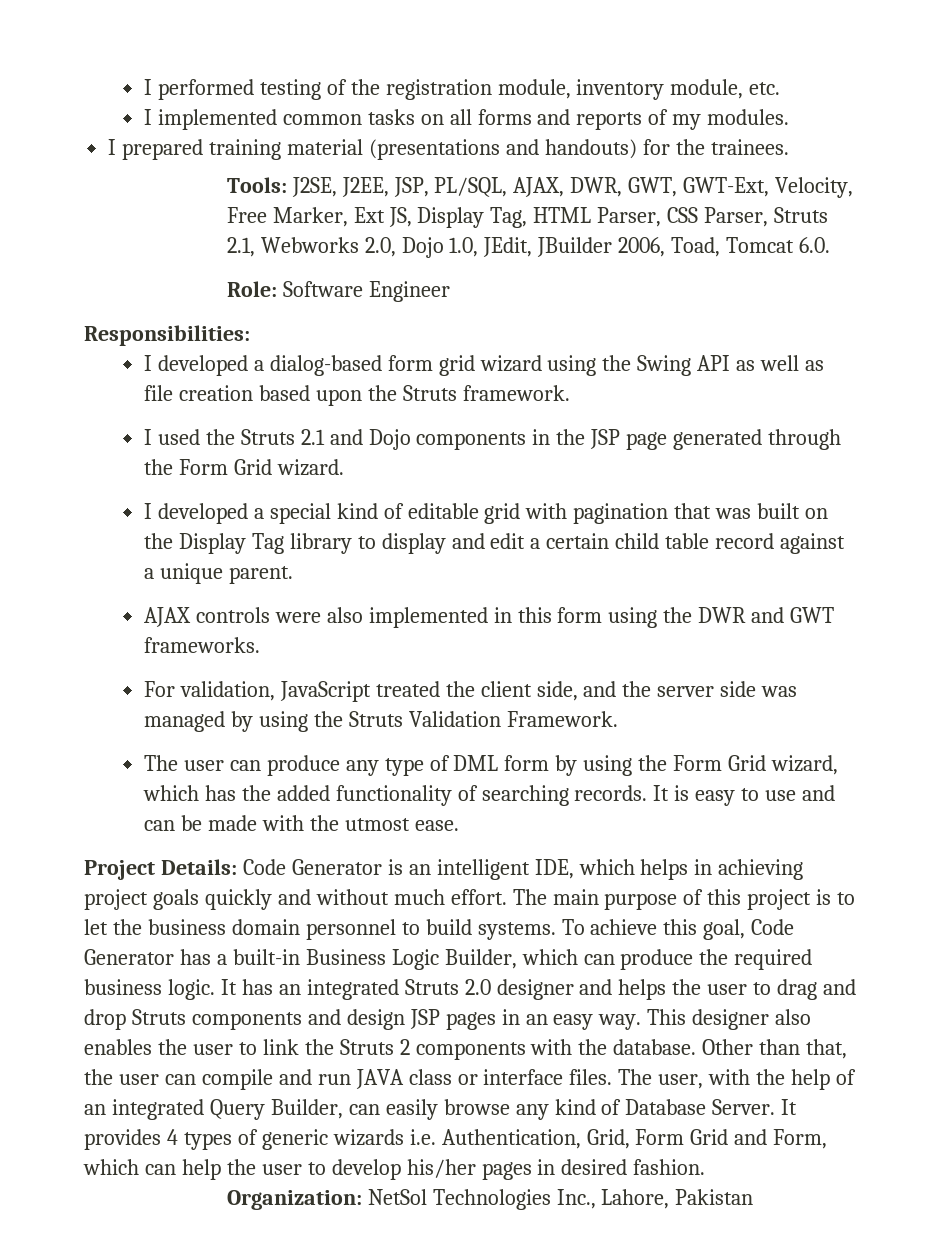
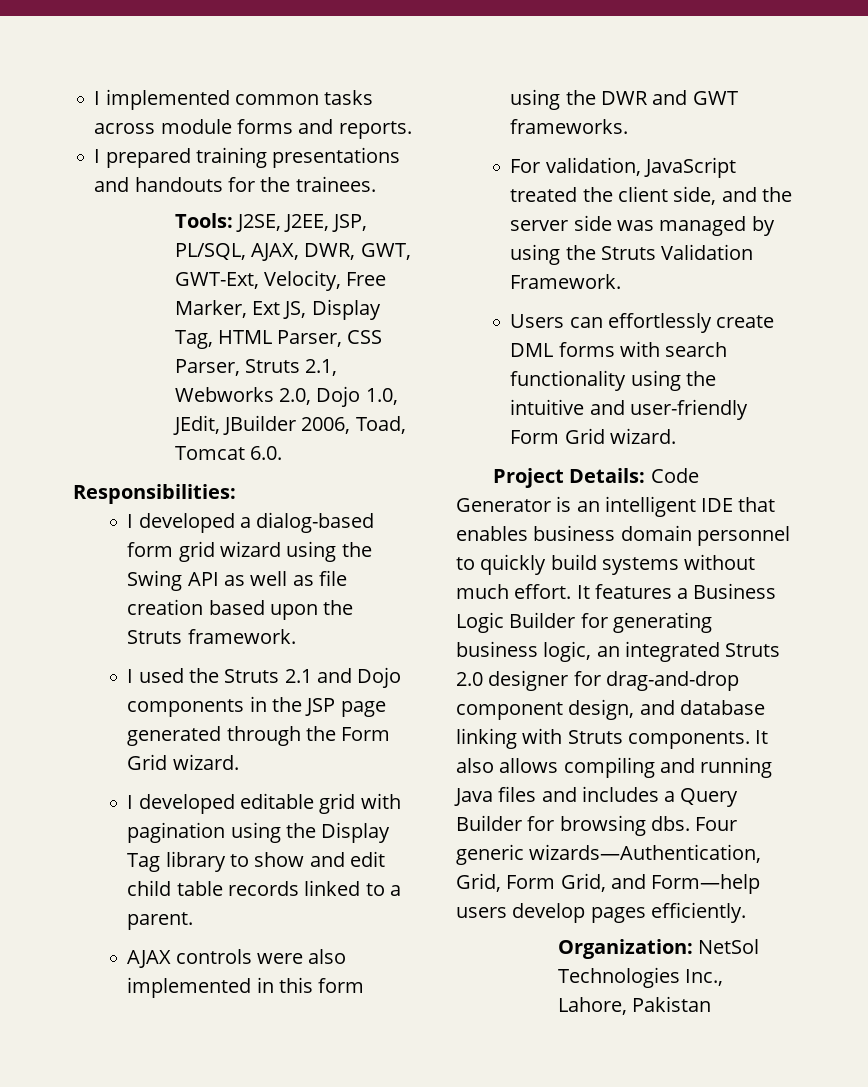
[143,79,781,100] [143,109,790,130] I performed testing of the registration module, inventory module, etc. // I implemented common tasks on all forms and reports of my modules. -> [94,89,374,110] [94,119,412,139] I implemented common tasks across module forms and reports.
[287,139,637,160] material (presentations and handouts) -> [272,147,401,168] [94,177,223,192] presentations and handouts
[226,281,450,302] // Role: Software Engineer -> (282, 453) none
[253,503,829,524] a special kind of editable grid with pagination that was built on -> [240,793,401,814] [127,822,281,843] editable grid with pagination using
[381,533,446,554] display -> [254,852,305,867] show
[530,533,846,554] [143,563,223,584] a certain child table record against a unique -> [127,880,401,896] child table records linked to a
[143,755,839,776] [142,785,836,806] [143,815,459,831] The user can produce any type of DML form by using the Form Grid wizard, which has the added functionality of searching records. It is easy to use and can be made with the utmost ease. -> [510,313,775,333] [510,341,728,357] [510,370,717,391] [510,399,749,420] [510,428,677,444] Users can effortlessly create DML forms with search functionality using the intuitive and user-friendly Form Grid wizard.
[534,859,804,880] [84,889,856,910] [84,919,795,940] [84,949,813,970] [84,979,273,1000] IDE, which helps in achieving project goals quickly and without much effort. The main purpose of this project is to let the business domain personnel to build systems. To achieve this goal, Code Generator has a built-in Business Logic Builder, which can produce the required business logic. It has -> [701,497,776,512] [456,525,790,546] [456,554,756,575] [456,583,777,599] [456,612,712,633] [456,641,592,662] IDE that enables business domain personnel to quickly build systems without much effort. It features a Business Logic Builder for generating business logic,
[579,979,857,1000] [84,1009,812,1030] [84,1039,848,1060] [84,1069,857,1090] [84,1099,798,1120] [84,1129,828,1150] [83,1159,706,1180] and helps the user to drag and drop Struts components and design JSP pages in an easy way. This designer also enables the user to link the Struts 2 components with the database. Other than that, the user can compile and run JAVA class or interface files. The user, with the help of an integrated Query Builder, can easily browse any kind of Database Server. It provides 4 types of generic wizards i.e. Authentication, Grid, Form Grid and Form, which can help the user to develop his/her pages in desired fashion. -> [573,671,739,691] [456,699,765,720] [456,728,769,749] [456,757,773,778] [454,786,739,807] [456,815,738,836] [456,844,762,865] [456,873,761,894] [456,902,746,923] for drag-and-drop component design, and database linking with Struts components. It also allows compiling and running Java files and includes a Query Builder for browsing dbs. Four generic wizards—Authentication, Grid, Form Grid, and Form—help users develop pages efficiently.

